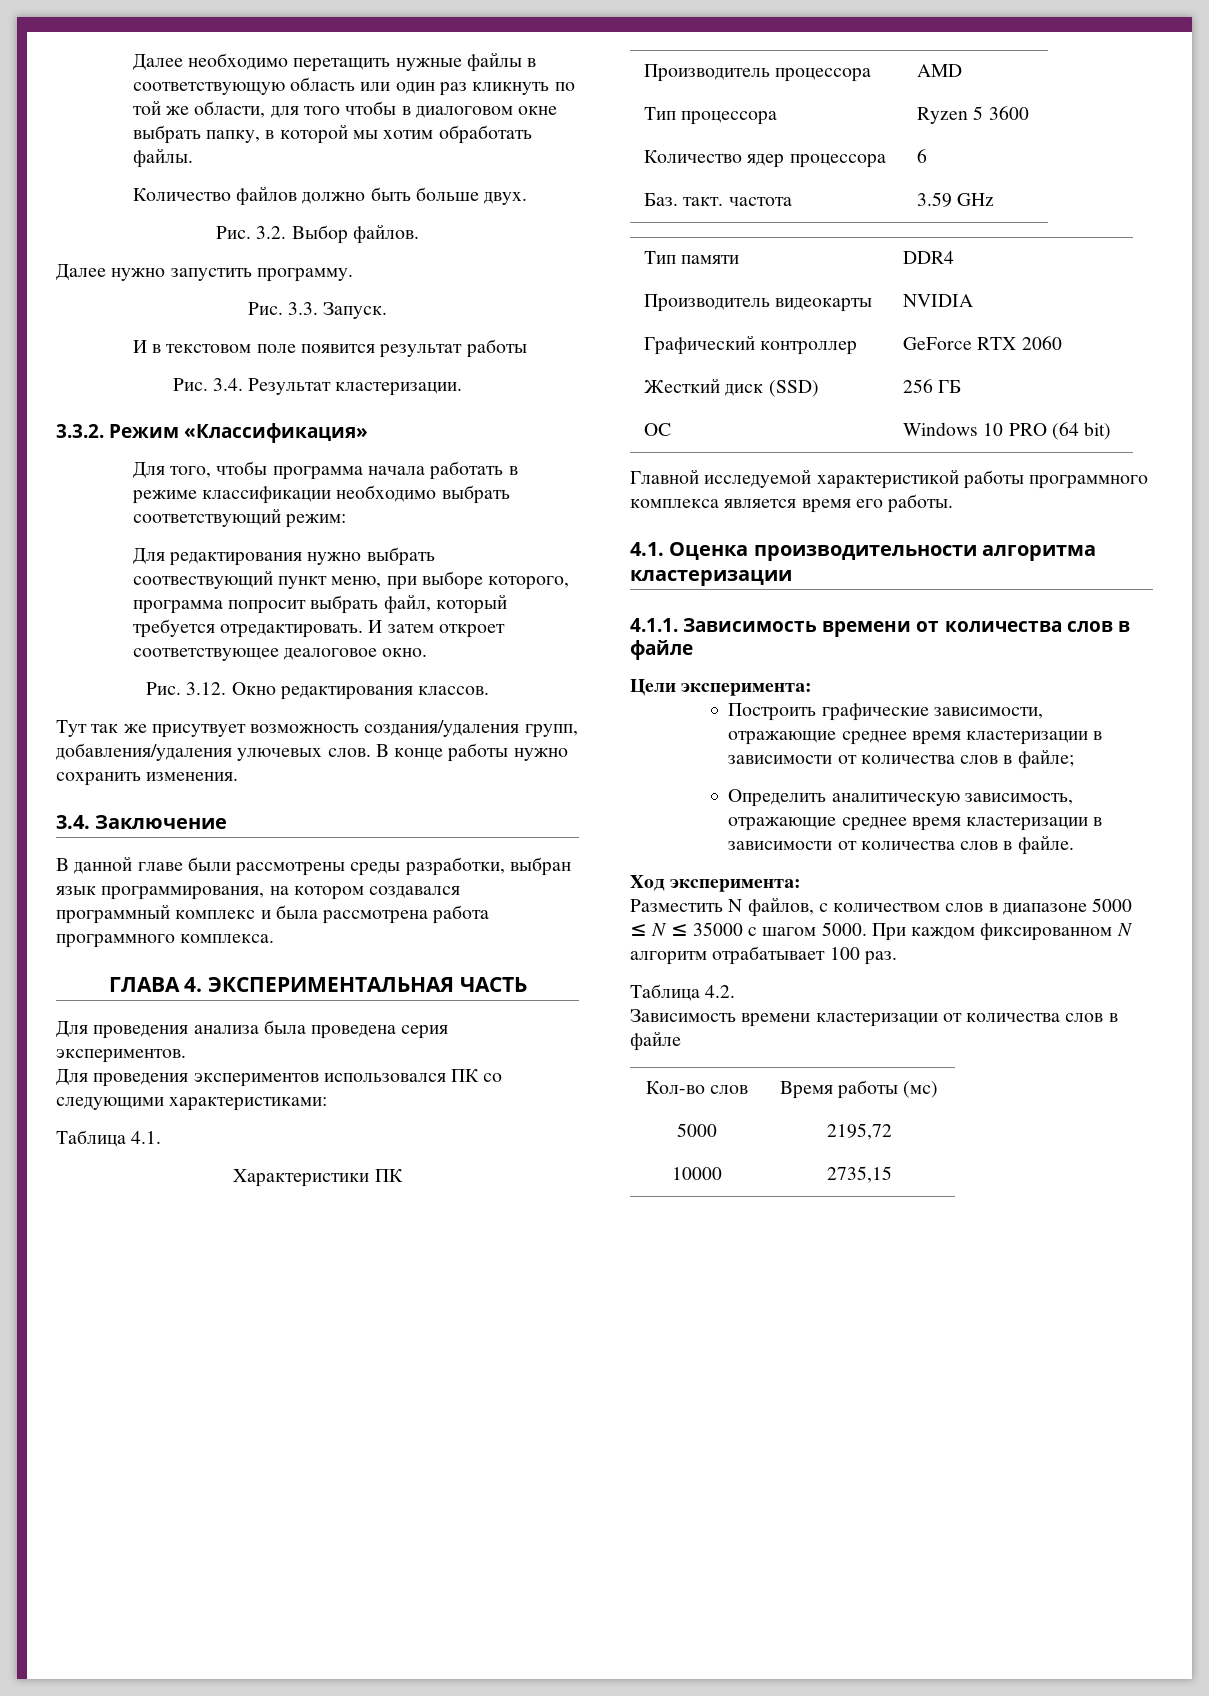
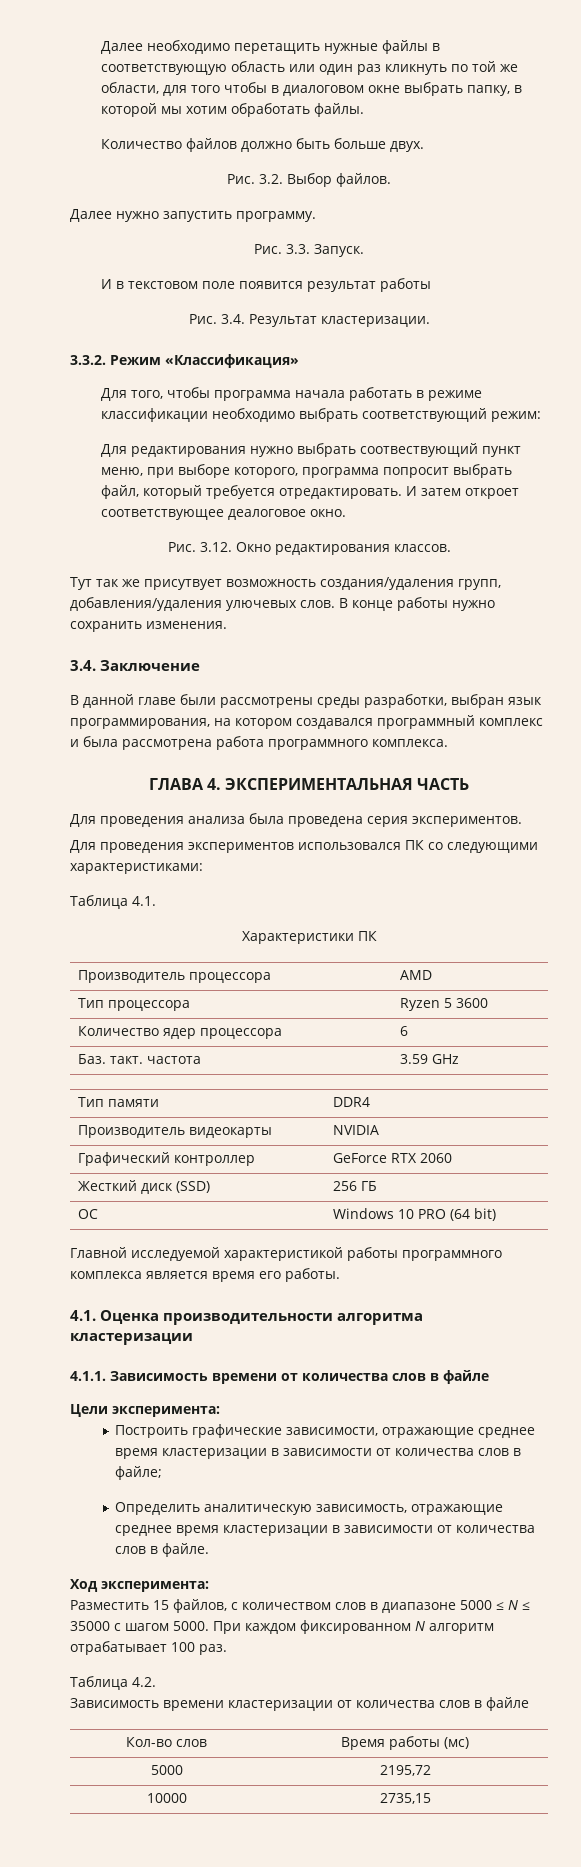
[728,899,743,912] N -> [153,1600,169,1610] 15

